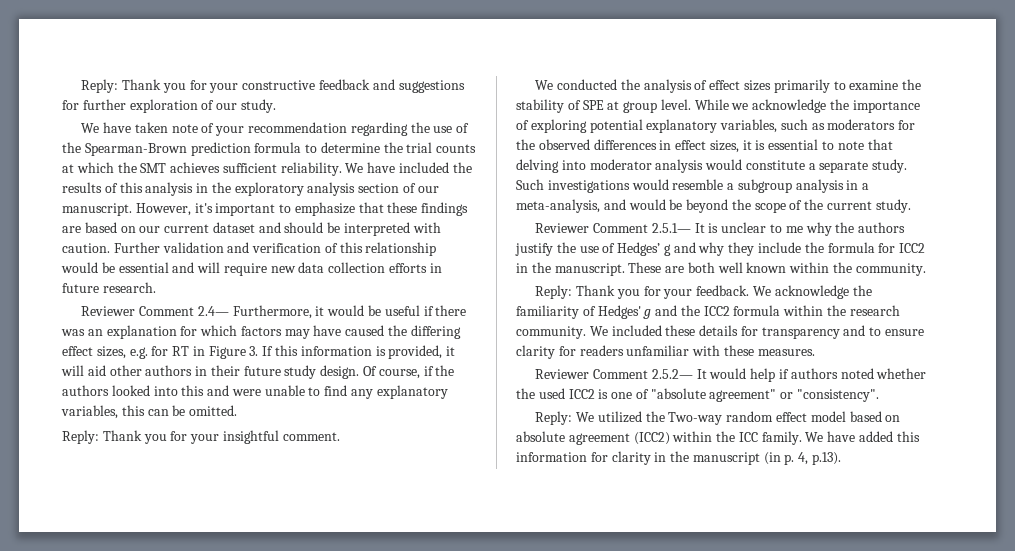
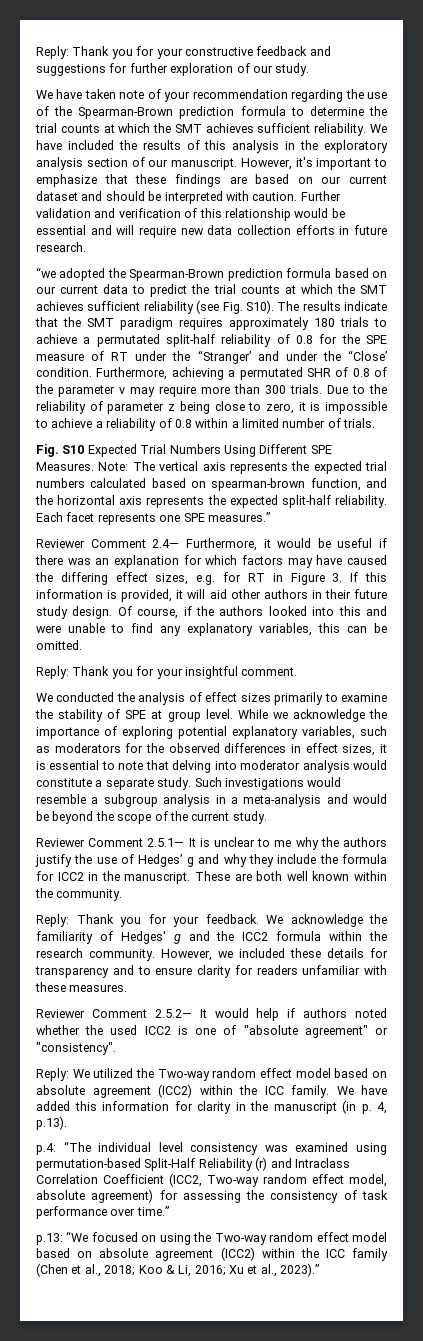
(156, 287) none -> [36,267,387,281] [36,284,387,297] [36,300,387,314] [35,317,387,330] [36,334,387,347] [36,350,387,364] [36,367,387,380] [35,384,387,397] [36,401,387,414] [35,418,376,431] [36,444,332,457] [36,461,387,474] [36,478,387,491] [35,495,387,508] [36,512,270,525] // “we adopted the Spearman-Brown prediction formula based on our current data to predict the trial counts at which the SMT achieves sufficient reliability (see Fig. S10). The results indicate that the SMT paradigm requires approximately 180 trials to achieve a permutated split-half reliability of 0.8 for the SPE measure of RT under the “Stranger’ and under the “Close’ condition. Furthermore, achieving a permutated SHR of 0.8 of the parameter v may require more than 300 trials. Due to the reliability of parameter z being close to zero, it is impossible to achieve a reliability of 0.8 within a limited number of trials. // Fig. S10 Expected Trial Numbers Using Different SPE Measures. Note: The vertical axis represents the expected trial numbers calculated based on spearman-brown function, and the horizontal axis represents the expected split-half reliability. Each facet represents one SPE measures.”
[516,199,600,213] meta-analysis, -> [243,794,322,807] meta-analysis
[589,326,608,336] We -> [161,949,233,961] However, we
(842, 458) none -> [36,1141,387,1155] [36,1157,350,1171] [36,1173,387,1187] [36,1189,388,1203] [36,1206,169,1219] [36,1231,388,1245] [36,1247,388,1261] [36,1263,320,1277] // p.4: “The individual level consistency was examined using permutation-based Split-Half Reliability (r) and Intraclass Correlation Coefficient (ICC2, Two-way random effect model, absolute agreement) for assessing the consistency of task performance over time.” // p.13: “We focused on using the Two-way random effect model based on absolute agreement (ICC2) within the ICC family (Chen et al., 2018; Koo & Li, 2016; Xu et al., 2023).”

